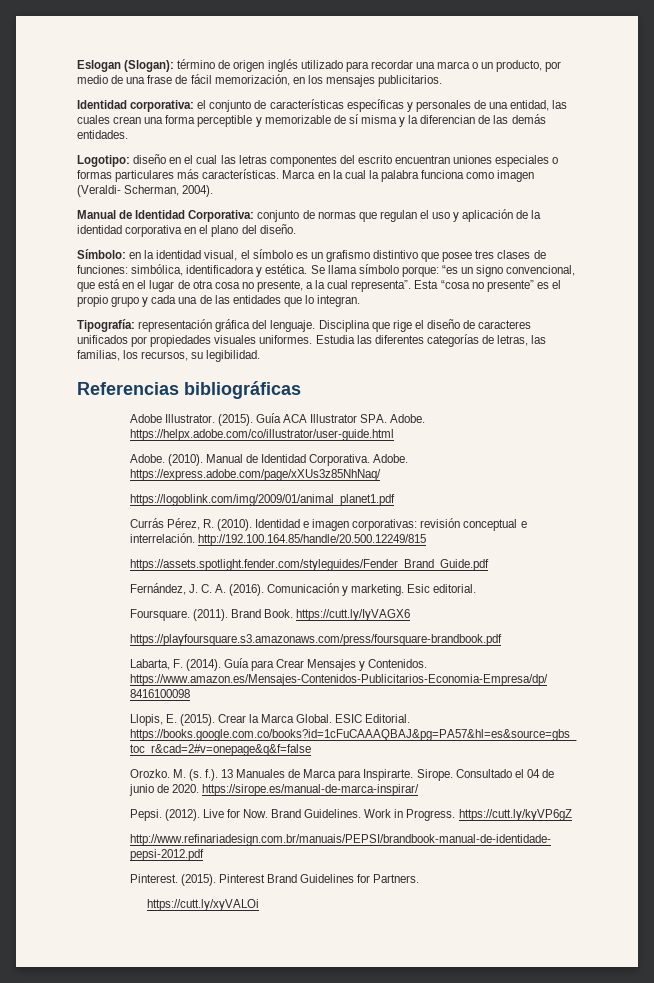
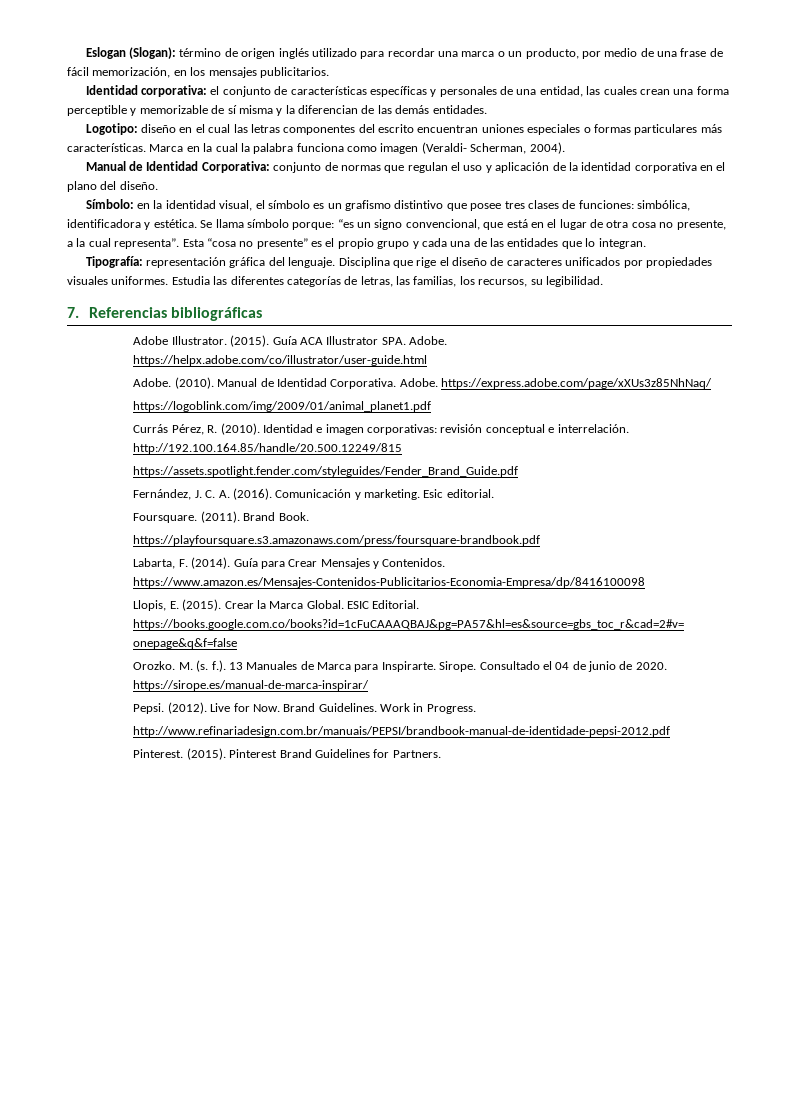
(261, 356) none -> [67,307,79,318] 7.
[295,609,410,621] https://cutt.ly/IyVAGX6 -> (309, 516) none
[458,809,572,821] https://cutt.ly/kyVP6gZ -> (476, 709) none
[147,899,260,911] // https://cutt.ly/xyVALOi -> (441, 754) none

